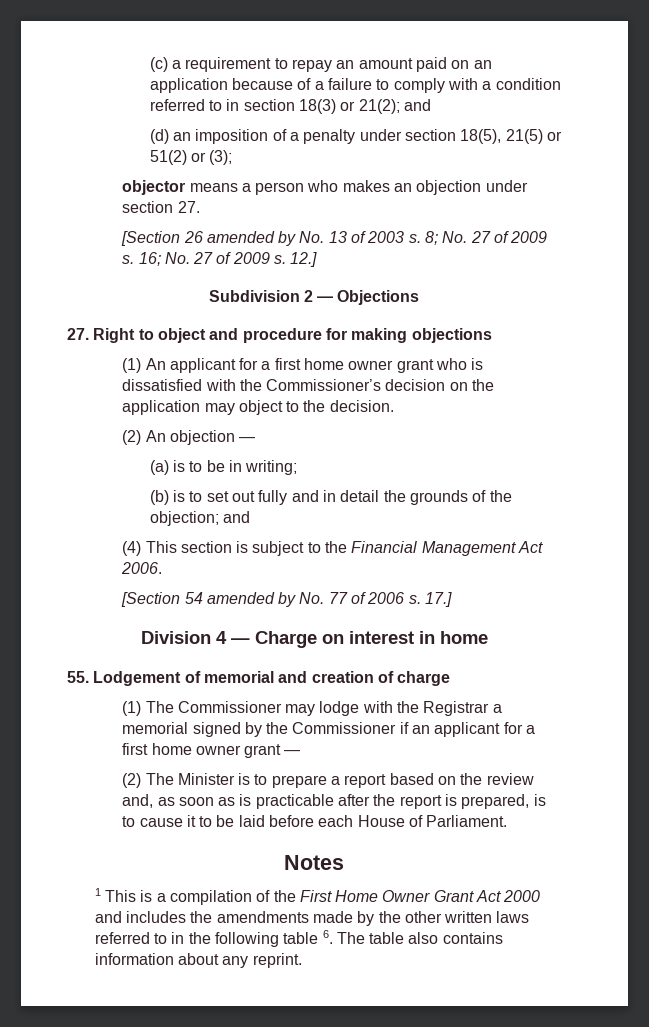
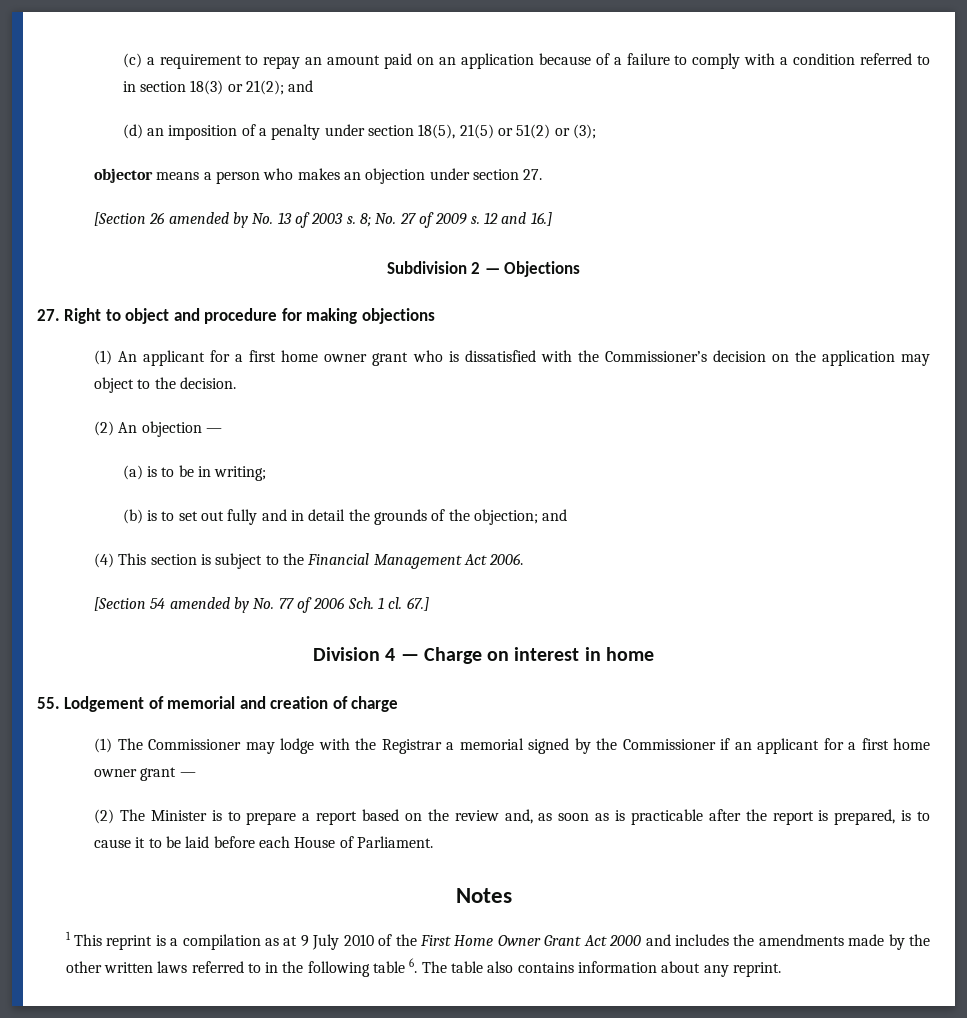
[138,252,318,267] 16; No. 27 of 2009 s. 12.] -> [483,212,552,226] 12 and 16.]
[408,592,453,607] s. 17.] -> [347,597,429,611] Sch. 1 cl. 67.]
(136, 896) none -> [106,935,153,950] reprint
(252, 897) none -> [265,934,374,950] as at 9 July 2010

